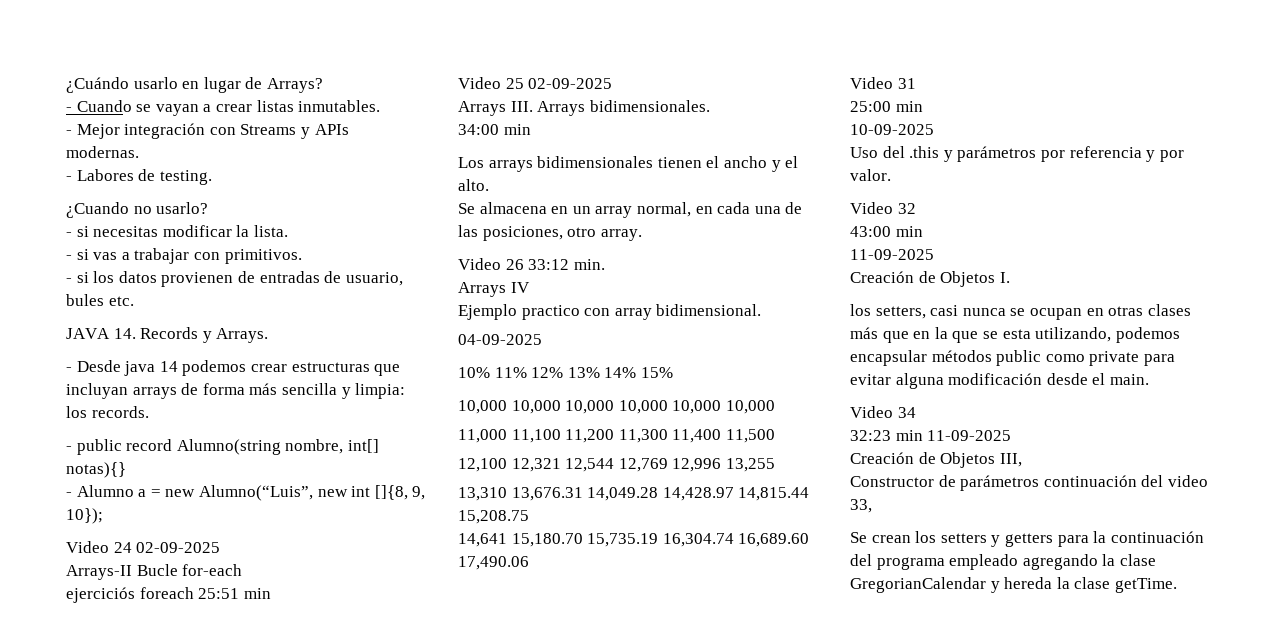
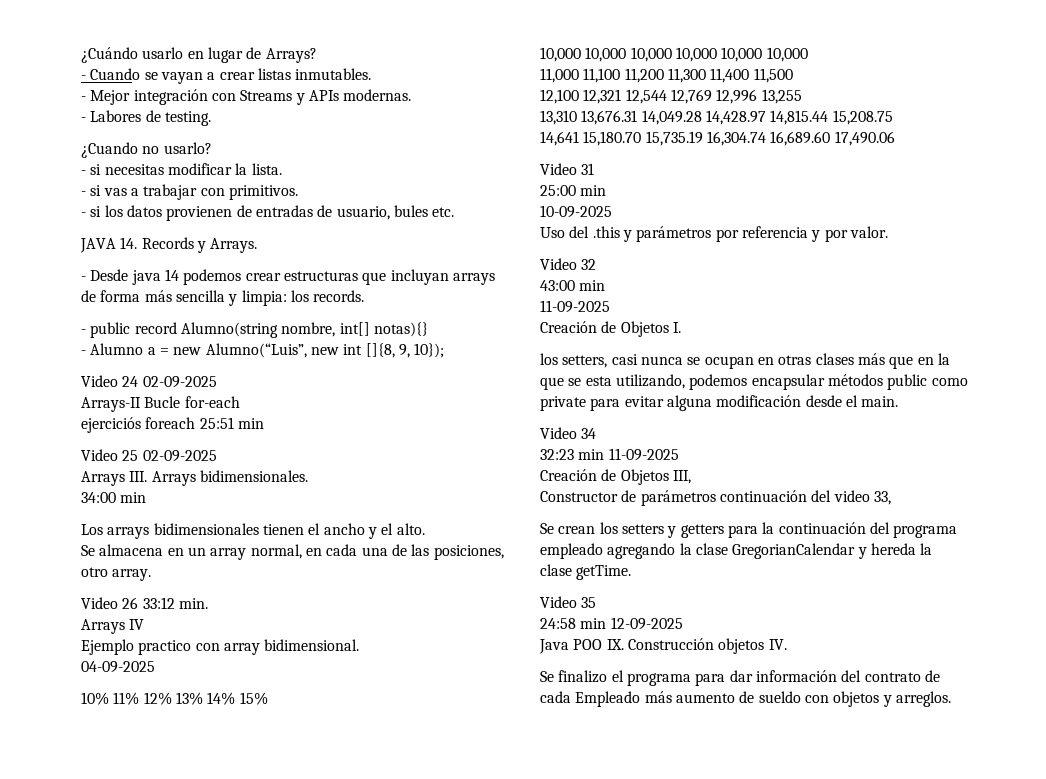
(1177, 585) none -> [540,596,597,608] [540,617,683,630] [539,638,787,654] [540,670,940,686] [540,691,951,707] // Video 35 // 24:58 min 12-09-2025 // Java POO IX. Construcción objetos IV. // Se finalizo el programa para dar información del contrato de cada Empleado más aumento de sueldo con objetos y arreglos.

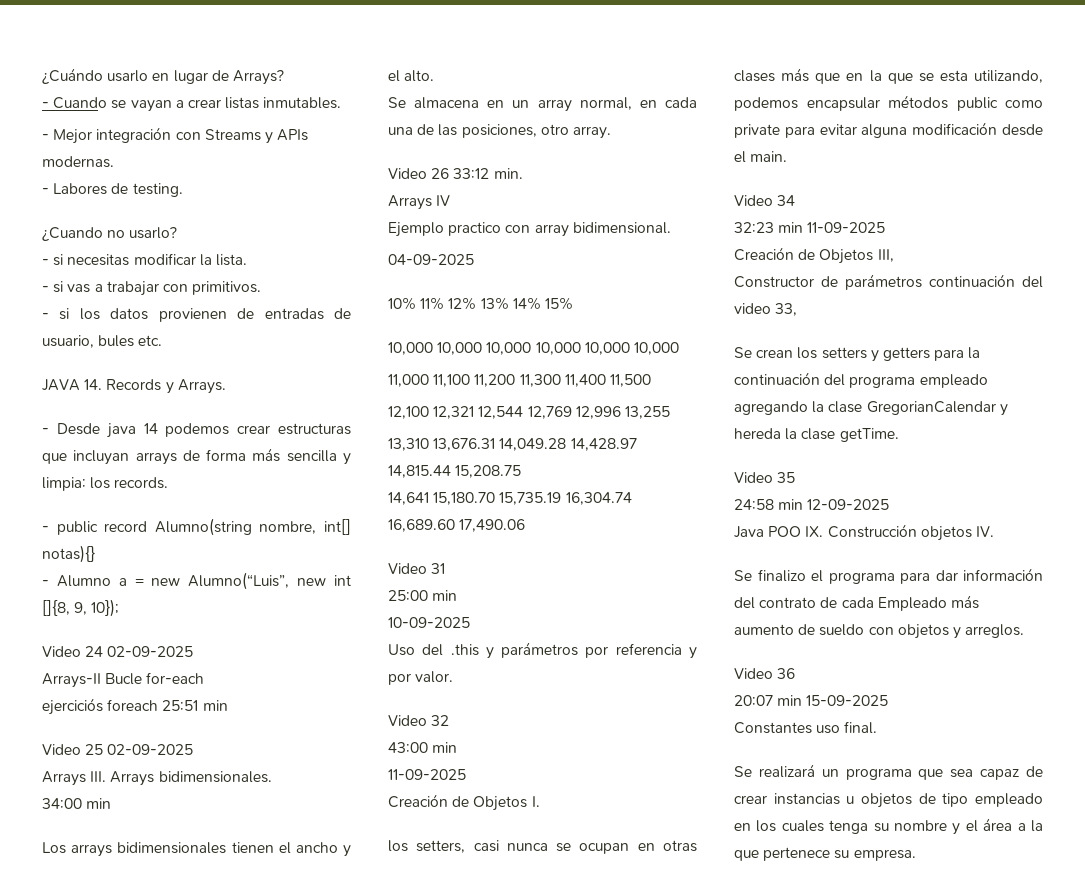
(951, 699) none -> [734,668,796,679] [734,695,889,706] [734,721,878,734] [734,764,1043,780] [734,793,1043,808] [734,818,1043,835] [734,847,916,861] // Video 36 // 20:07 min 15-09-2025 // Constantes uso final. // Se realizará un programa que sea capaz de crear instancias u objetos de tipo empleado en los cuales tenga su nombre y el área a la que pertenece su empresa.

